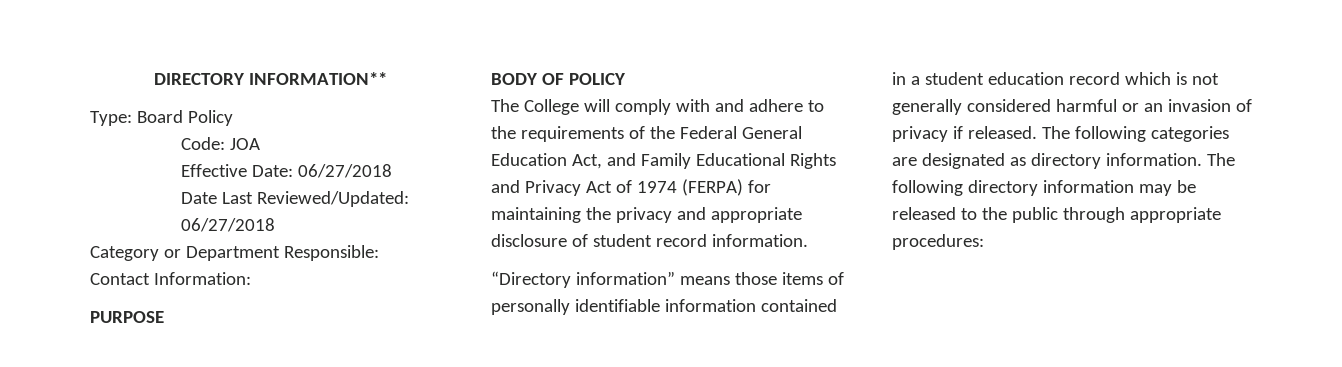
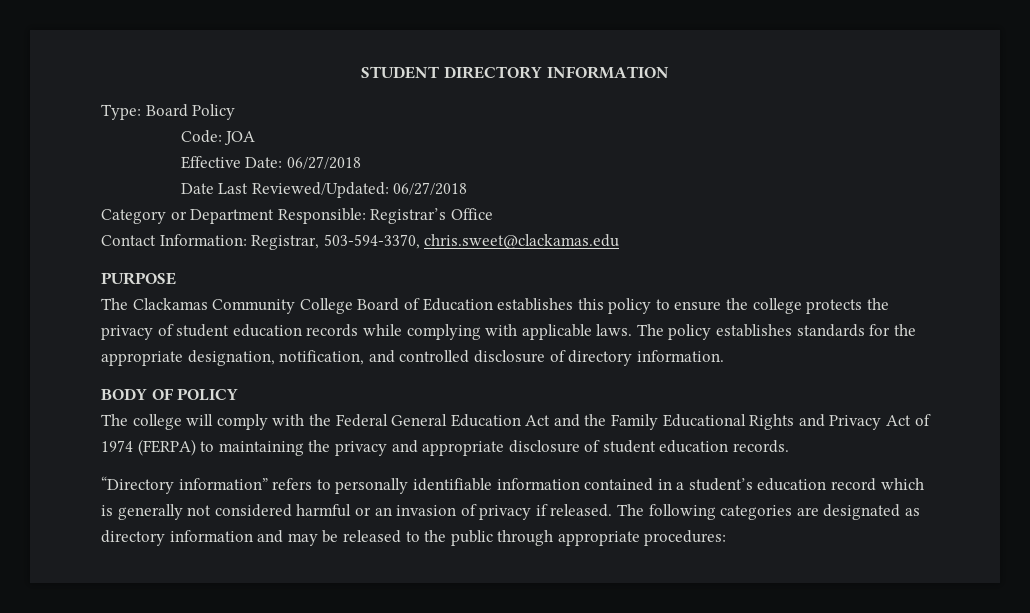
[153,72,387,85] DIRECTORY INFORMATION** -> [361,66,669,79] STUDENT DIRECTORY INFORMATION
(379, 253) none -> [370,208,493,224] Registrar’s Office
[90,311,164,323] // PURPOSE -> [251,234,620,250] [101,272,176,285] [101,298,889,314] [101,324,916,340] [101,350,724,366] Registrar, 503-594-3370, chris.sweet@clackamas.edu // PURPOSE // The Clackamas Community College Board of Education establishes this policy to ensure the college protects the privacy of student education records while complying with applicable laws. The policy establishes standards for the appropriate designation, notification, and controlled disclosure of directory information.
[523,99,579,115] College -> [132,414,182,430] college
[714,99,824,112] [491,126,645,142] and adhere to the requirements of -> (305, 420) none
[571,153,636,169] Act, and -> [525,414,607,427] Act and the
[747,180,771,193] for -> [200,441,215,452] to
[655,234,808,247] record information. -> [659,440,790,453] education records.
[679,272,844,285] means those items of -> [272,478,331,490] refers to
[924,72,984,85] student -> [688,478,753,491] student’s
[1191,73,1219,85] [892,99,962,115] not generally -> [117,504,212,520] generally not
[1105,153,1235,166] [892,180,1134,196] information. The following directory information -> [169,530,284,543] information and

